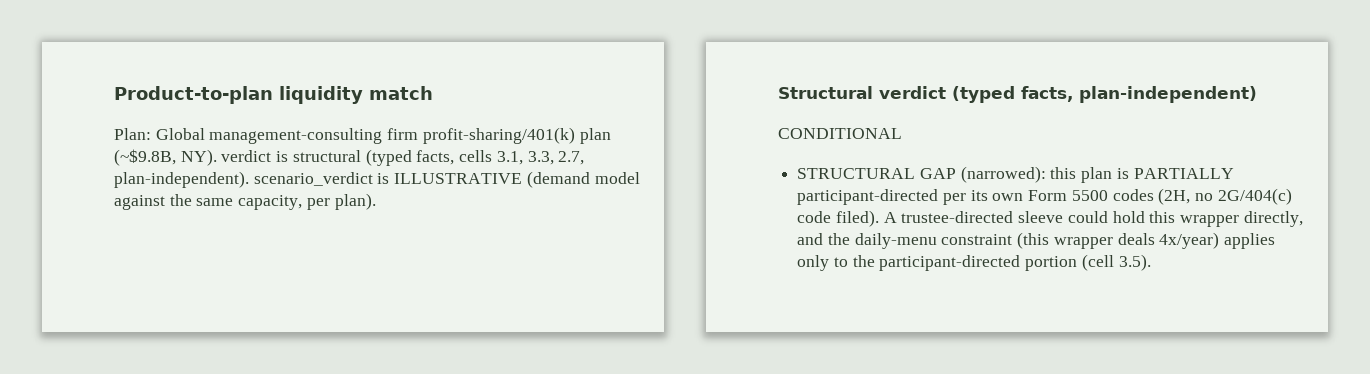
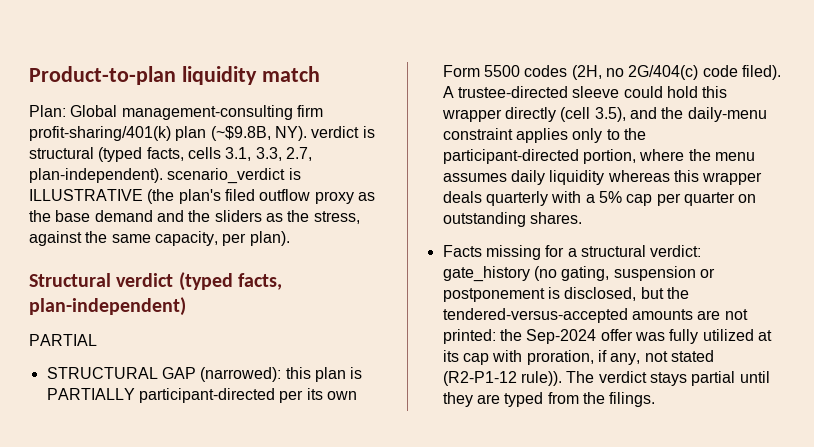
[526,171,640,188] (demand model -> [147,189,375,204] [29,210,360,224] (the plan's filed outflow proxy as the base demand and the sliders as the stress,
[778,128,902,139] CONDITIONAL -> [29,334,97,346] PARTIAL
[1243,211,1303,227] directly, -> [504,107,626,122] directly (cell 3.5),
[1017,232,1220,249] (this wrapper deals 4x/year) -> (513, 134) none
[1025,254,1151,271] portion (cell 3.5). -> [582,149,755,164] [442,170,763,185] [442,191,757,206] [442,212,582,227] [442,245,702,260] [442,266,715,282] [442,287,689,302] [442,308,748,323] [442,329,772,344] [442,350,714,365] [442,371,770,386] [442,392,656,407] portion, where the menu assumes daily liquidity whereas this wrapper deals quarterly with a 5% cap per quarter on outstanding shares. // Facts missing for a structural verdict: gate_history (no gating, suspension or postponement is disclosed, but the tendered-versus-accepted amounts are not printed: the Sep-2024 offer was fully utilized at its cap with proration, if any, not stated (R2-P1-12 rule)). The verdict stays partial until they are typed from the filings.

